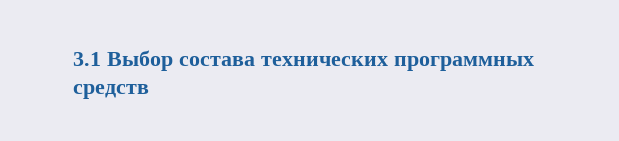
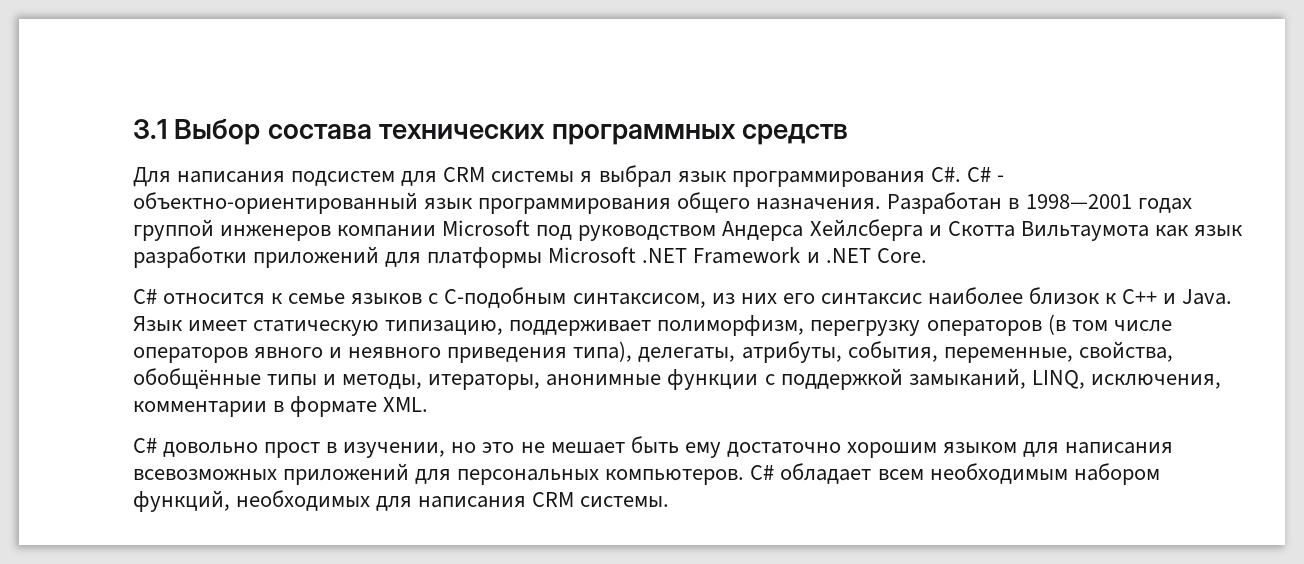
(149, 91) none -> [133,165,1004,187] [133,192,1192,214] [133,219,1242,241] [133,246,927,268] [133,287,1233,308] [133,314,1172,336] [133,341,1173,363] [133,368,1221,390] [133,396,429,417] [133,436,1174,458] [133,463,1160,485] [133,490,670,512] // Для написания подсистем для CRM системы я выбрал язык программирования C#. C# - объектно-ориентированный язык программирования общего назначения. Разработан в 1998—2001 годах группой инженеров компании Microsoft под руководством Андерса Хейлсберга и Скотта Вильтаумота как язык разработки приложений для платформы Microsoft .NET Framework и .NET Core. // C# относится к семье языков с C-подобным синтаксисом, из них его синтаксис наиболее близок к C++ и Java. Язык имеет статическую типизацию, поддерживает полиморфизм, перегрузку операторов (в том числе операторов явного и неявного приведения типа), делегаты, атрибуты, события, переменные, свойства, обобщённые типы и методы, итераторы, анонимные функции с поддержкой замыканий, LINQ, исключения, комментарии в формате XML. // C# довольно прост в изучении, но это не мешает быть ему достаточно хорошим языком для написания всевозможных приложений для персональных компьютеров. C# обладает всем необходимым набором функций, необходимых для написания CRM системы.

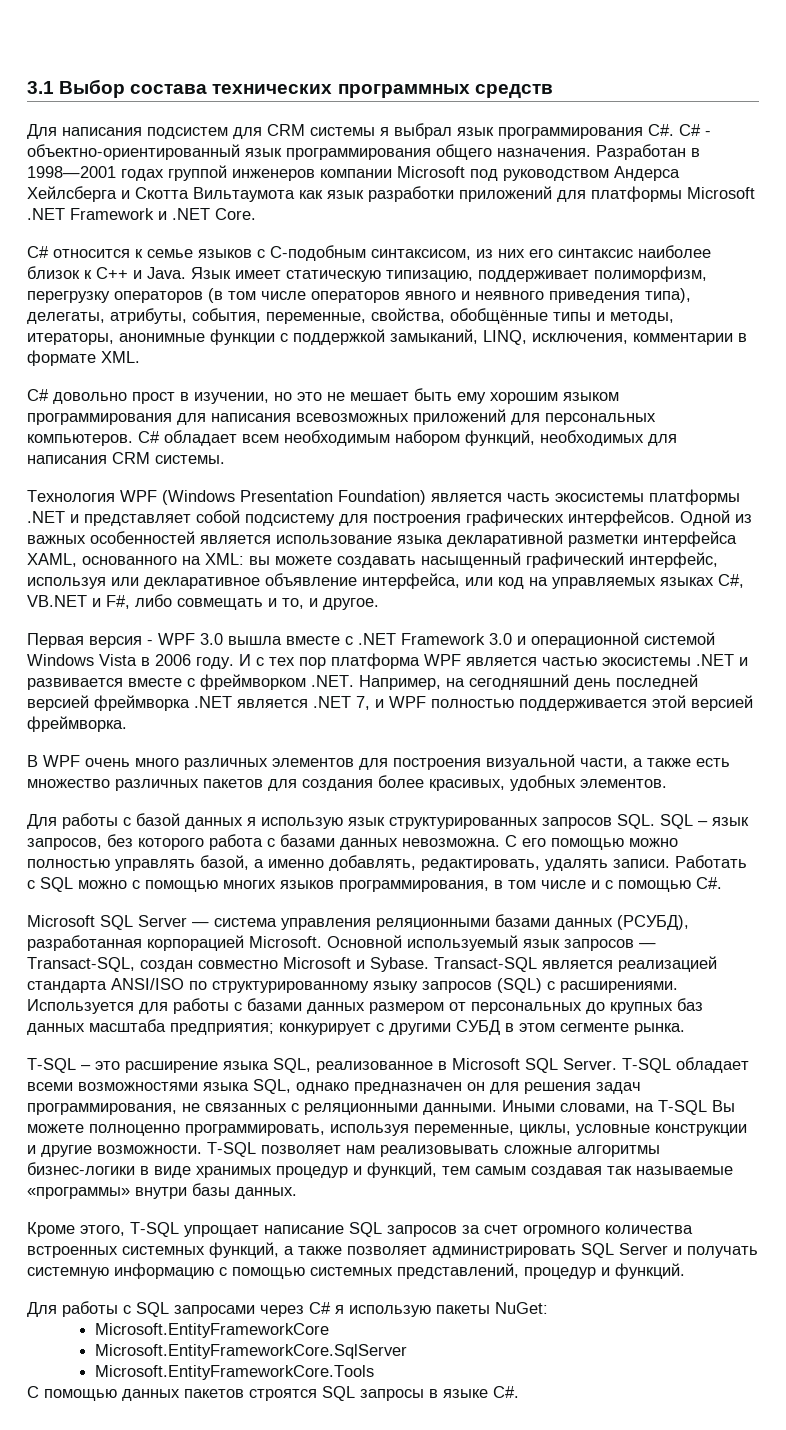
[726,442,841,457] достаточно -> (486, 398) none
(1017, 447) none -> [27,413,172,425] программирования
(670, 501) none -> [27,489,740,505] [27,510,752,526] [27,531,737,547] [27,552,718,568] [27,573,744,589] [27,594,379,610] [27,632,715,648] [27,653,748,669] [27,674,698,690] [27,695,753,711] [27,716,127,732] [27,754,730,770] [27,775,667,791] [27,813,749,829] [27,834,678,850] [27,855,747,871] [27,877,722,892] [27,914,689,930] [27,935,656,951] [27,956,717,972] [27,978,678,993] [27,998,703,1014] [27,1019,685,1035] [27,1057,749,1073] [27,1079,641,1094] [27,1100,735,1115] [27,1124,747,1136] [27,1142,660,1157] [27,1162,733,1178] [27,1183,297,1199] [27,1222,693,1237] [27,1242,758,1258] [27,1263,685,1279] [27,1301,548,1317] [94,1323,329,1338] [94,1344,407,1359] [94,1365,374,1380] [27,1386,519,1401] // Технология WPF (Windows Presentation Foundation) является часть экосистемы платформы .NET и представляет собой подсистему для построения графических интерфейсов. Одной из важных особенностей является использование языка декларативной разметки интерфейса XAML, основанного на XML: вы можете создавать насыщенный графический интерфейс, используя или декларативное объявление интерфейса, или код на управляемых языках C#, VB.NET и F#, либо совмещать и то, и другое. // Первая версия - WPF 3.0 вышла вместе с .NET Framework 3.0 и операционной системой Windows Vista в 2006 году. И с тех пор платформа WPF является частью экосистемы .NET и развивается вместе с фреймворком .NET. Например, на сегодняшний день последней версией фреймворка .NET является .NET 7, и WPF полностью поддерживается этой версией фреймворка. // В WPF очень много различных элементов для построения визуальной части, а также есть множество различных пакетов для создания более красивых, удобных элементов. // Для работы с базой данных я использую язык структурированных запросов SQL. SQL – язык запросов, без которого работа с базами данных невозможна. С его помощью можно полностью управлять базой, а именно добавлять, редактировать, удалять записи. Работать с SQL можно с помощью многих языков программирования, в том числе и с помощью C#. // Microsoft SQL Server — система управления реляционными базами данных (РСУБД), разработанная корпорацией Microsoft. Основной используемый язык запросов — Transact-SQL, создан совместно Microsoft и Sybase. Transact-SQL является реализацией стандарта ANSI/ISO по структурированному языку запросов (SQL) с расширениями. Используется для работы с базами данных размером от персональных до крупных баз данных масштаба предприятия; конкурирует с другими СУБД в этом сегменте рынка. // T-SQL – это расширение языка SQL, реализованное в Microsoft SQL Server. T-SQL обладает всеми возможностями языка SQL, однако предназначен он для решения задач программирования, не связанных с реляционными данными. Иными словами, на T-SQL Вы можете полноценно программировать, используя переменные, циклы, условные конструкции и другие возможности. T-SQL позволяет нам реализовывать сложные алгоритмы бизнес-логики в виде хранимых процедур и функций, тем самым создавая так называемые «программы» внутри базы данных. // Кроме этого, T-SQL упрощает написание SQL запросов за счет огромного количества встроенных системных функций, а также позволяет администрировать SQL Server и получать системную информацию с помощью системных представлений, процедур и функций. // Для работы с SQL запросами через C# я использую пакеты NuGet: // Microsoft.EntityFrameworkCore // Microsoft.EntityFrameworkCore.SqlServer // Microsoft.EntityFrameworkCore.Tools // С помощью данных пакетов строятся SQL запросы в языке C#.

